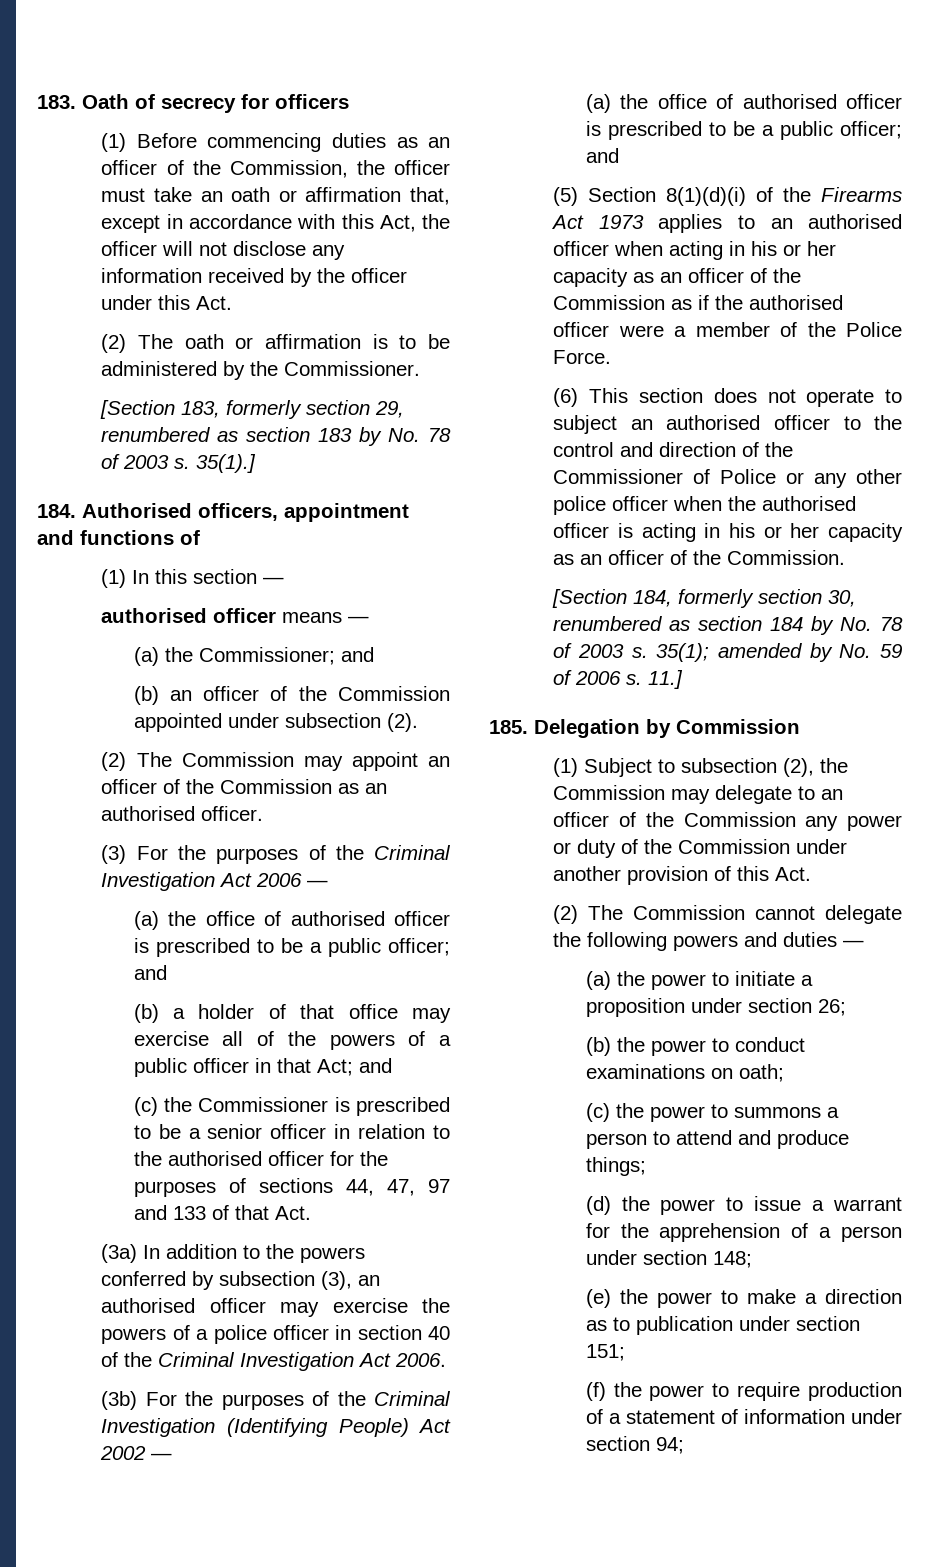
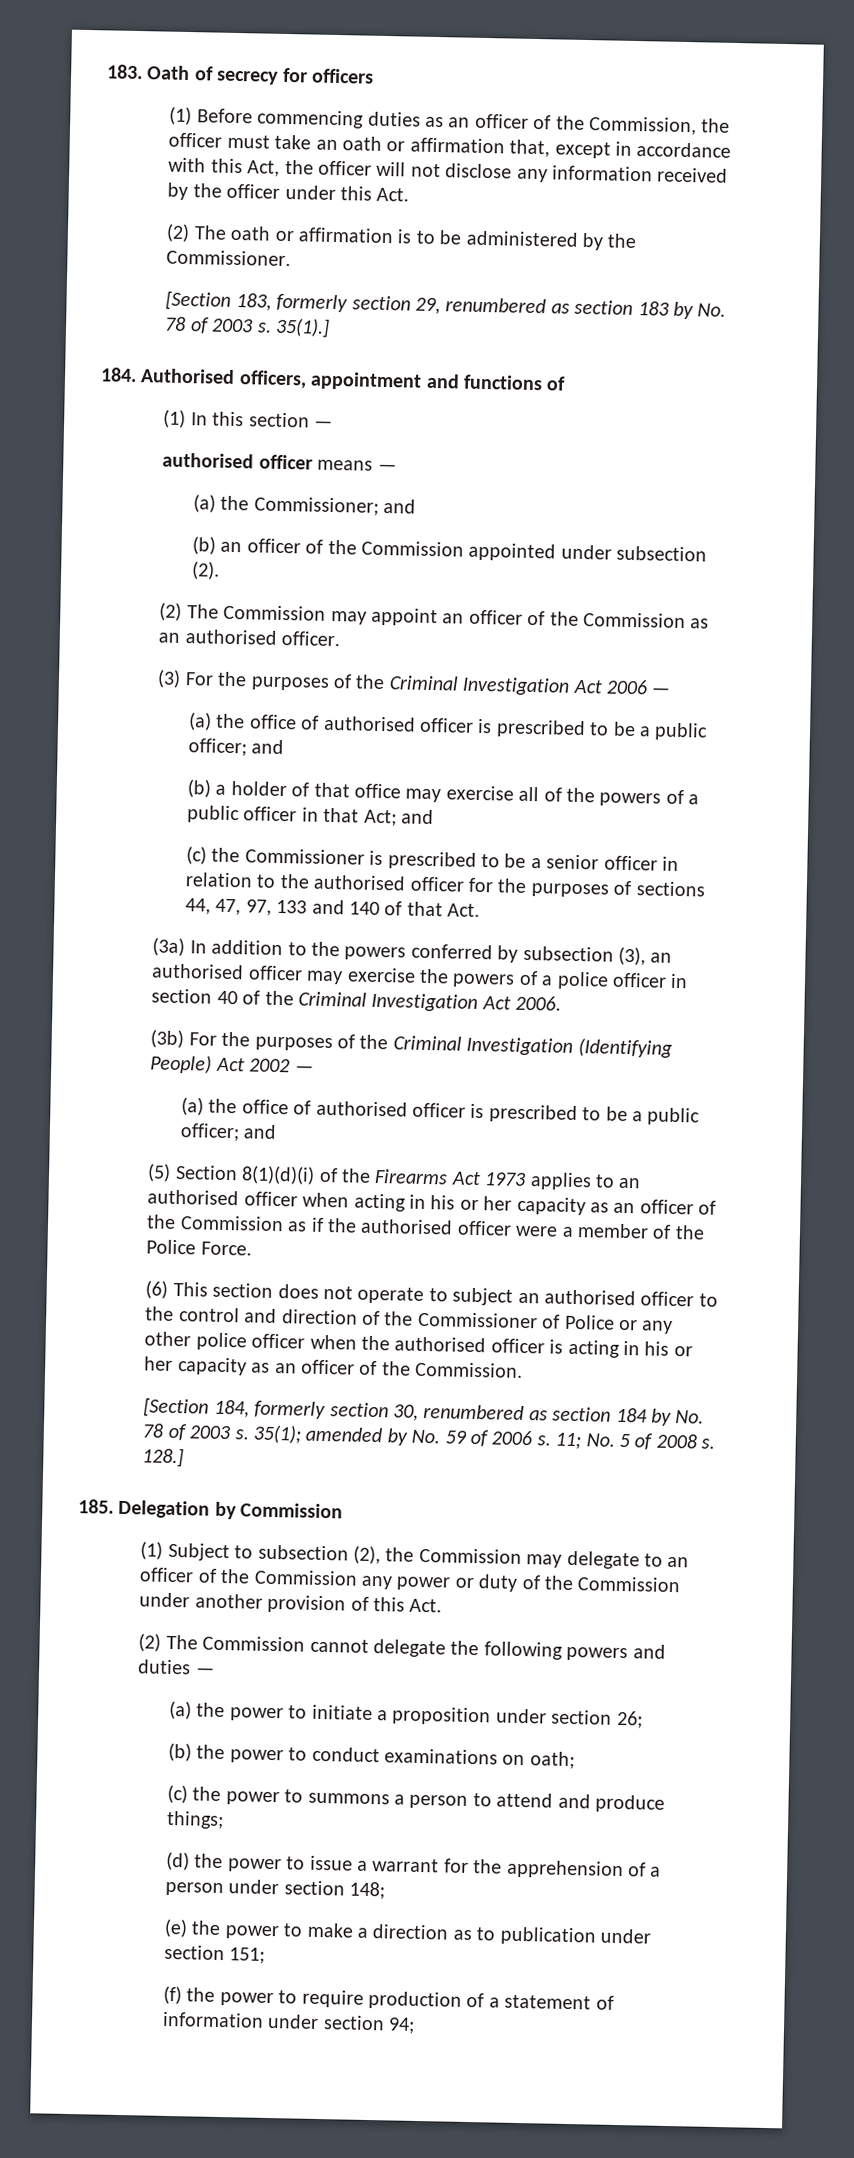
[427,1179,450,1193] [133,1205,206,1220] 97 and 133 -> [245,899,381,916] 97, 133 and 140
[648,670,684,689] 11.] -> [555,1432,716,1450] [142,1447,185,1468] 11; No. 5 of 2008 s. 128.]

